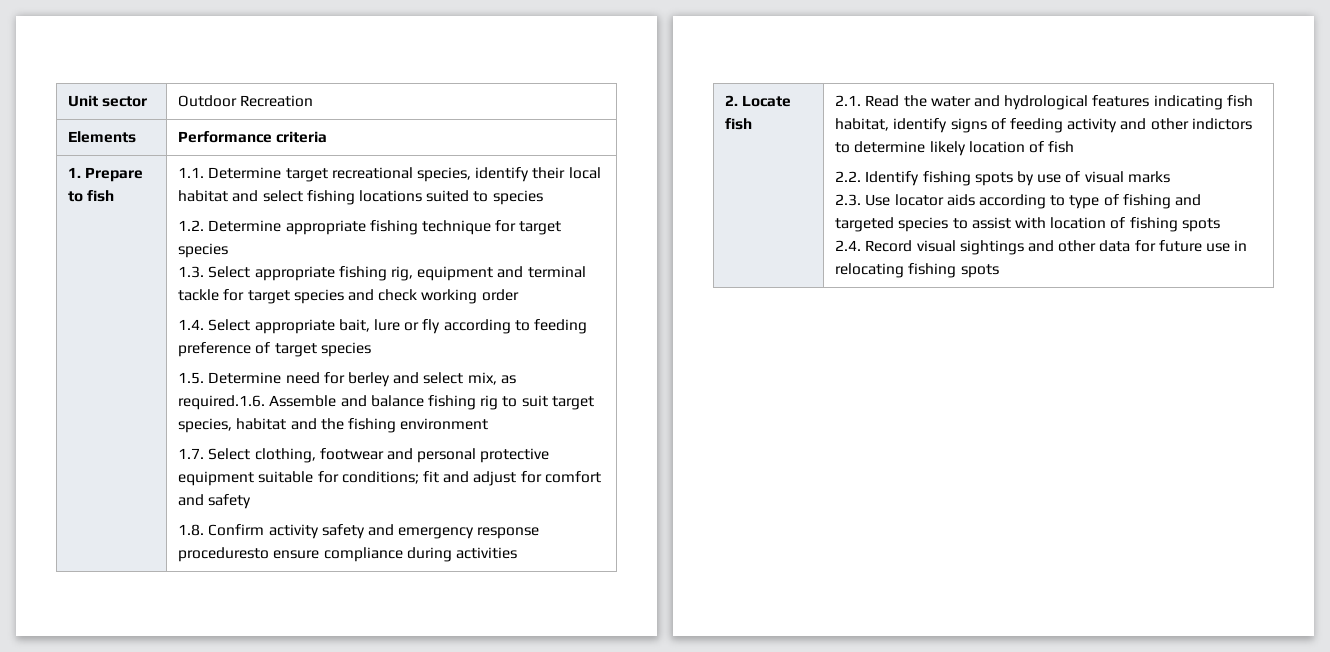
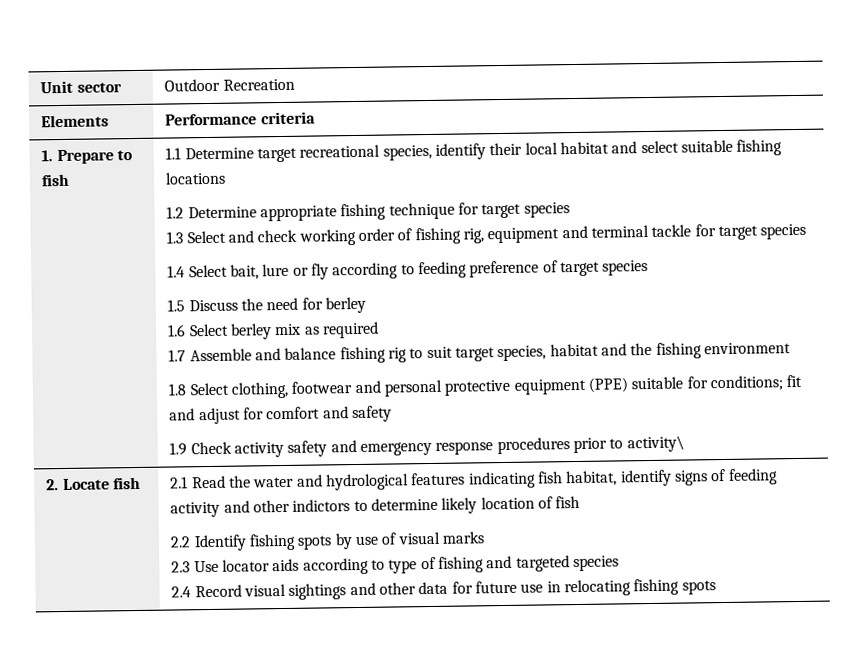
[178,167,205,178] 1.1. -> [165,147,182,160] 1.1
(303, 196) none -> [680,139,733,153] suitable
[426,190,543,205] [178,220,205,231] suited to species // 1.2. -> [166,206,185,219] // 1.2
[178,266,335,281] 1.3. Select appropriate -> [166,228,413,246] 1.3 Select and check working order of
[347,289,519,304] [178,319,335,334] and check working order // 1.4. Select appropriate -> [167,264,228,278] // 1.4 Select
[178,372,282,384] 1.5. Determine -> [167,298,264,312] 1.5 Discuss the
[393,372,516,385] [178,395,266,410] and select mix, as required.1.6. -> [167,321,380,340] [168,349,187,362] // 1.6 Select berley mix as required // 1.7
[178,448,205,459] 1.7. -> [168,383,187,396] 1.8
(255, 478) none -> [587,377,628,393] (PPE)
[178,524,265,536] 1.8. Confirm -> [169,441,232,456] 1.9 Check
[178,547,517,562] proceduresto ensure compliance during activities -> [496,435,685,455] procedures prior to activity\
[835,95,862,106] 2.1. -> [170,476,189,489] 2.1
[835,171,862,182] 2.2. -> [170,536,192,548] 2.2
[835,194,862,206] 2.3. -> [171,561,191,573] 2.3
[952,217,1220,232] [835,240,862,251] to assist with location of fishing spots // 2.4. -> [171,586,192,598] // 2.4

